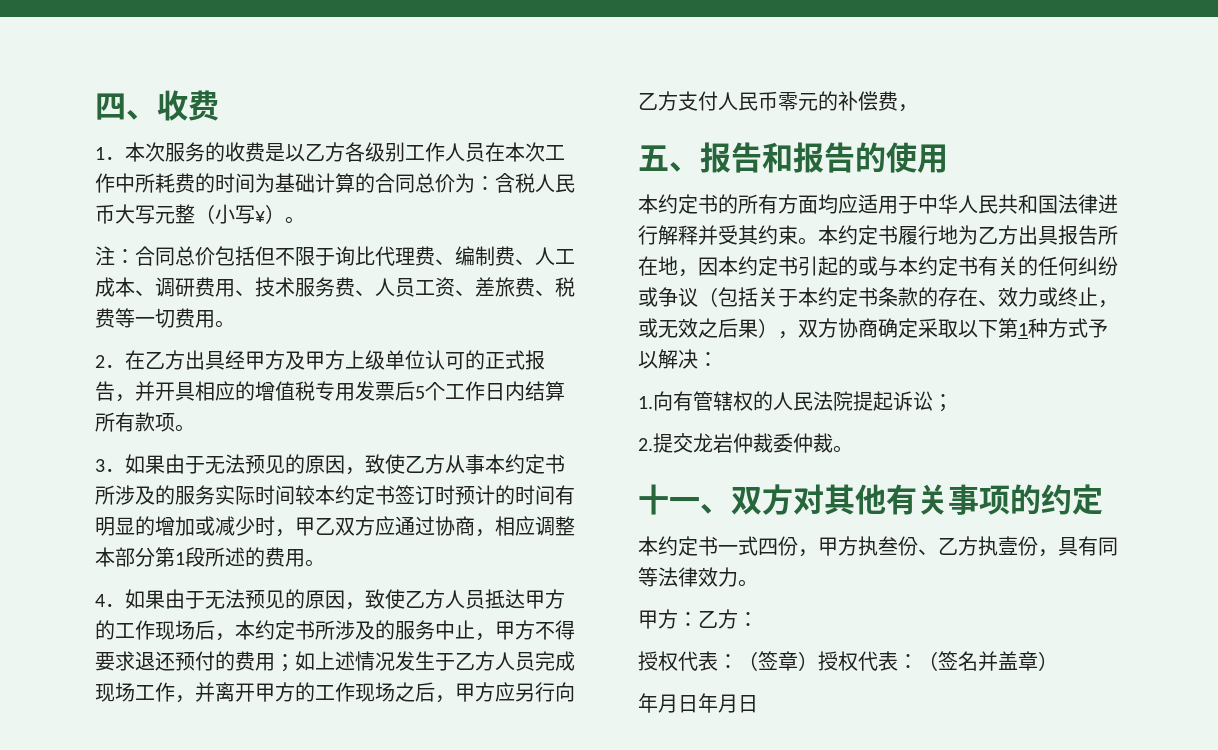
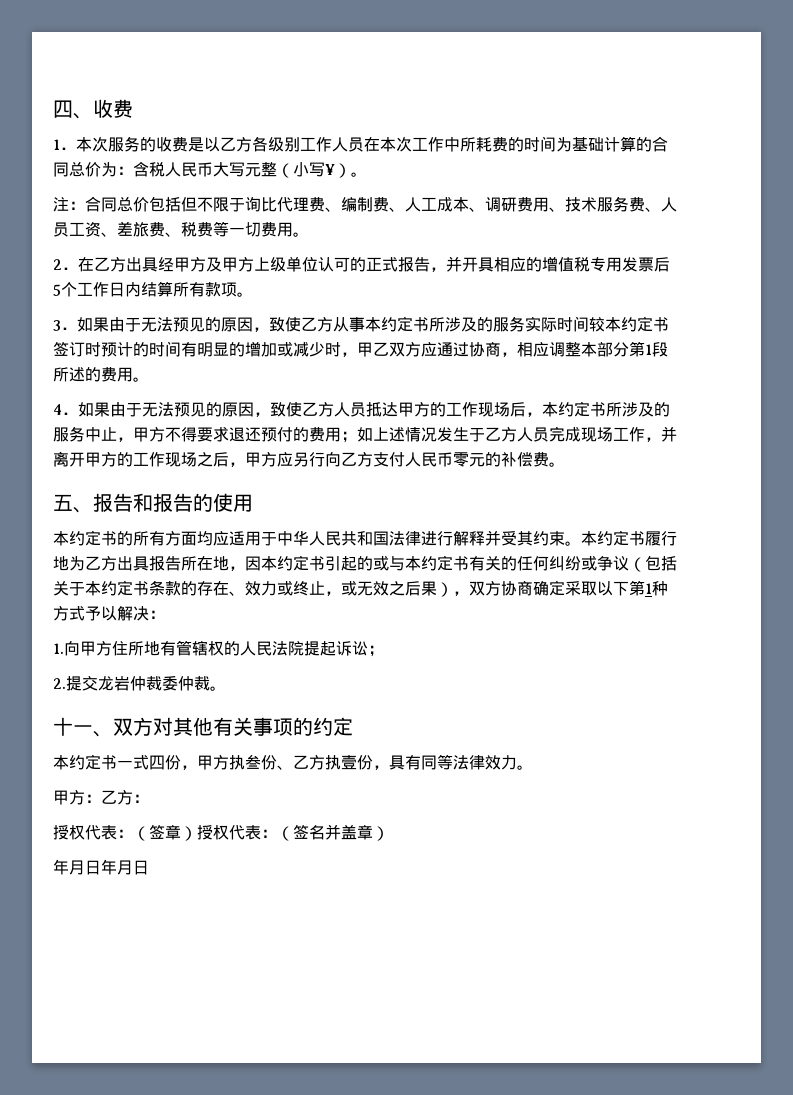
[898,104,918,112] ， -> [549,462,565,467] 。
(673, 401) none -> [80,641,160,656] 甲方住所地

